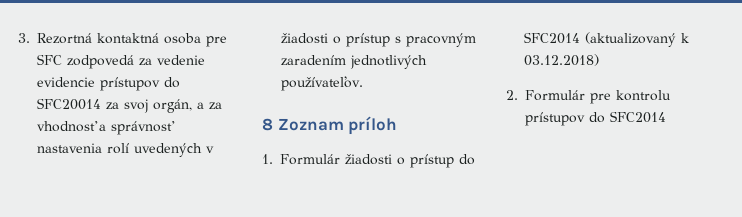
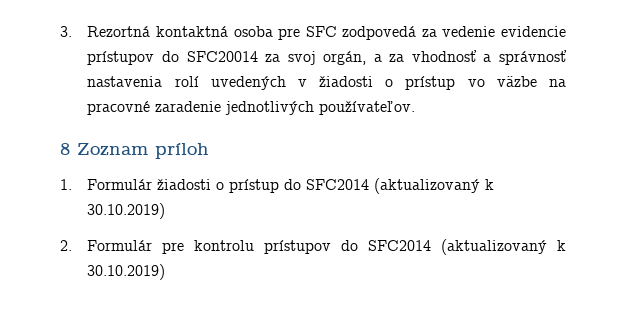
[395,33,476,47] [281,55,346,66] s pracovným zaradením -> [467,76,566,87] [87,101,222,115] vo väzbe na pracovné zaradenie
[524,54,599,66] 03.12.2018) -> [87,203,166,219] 30.10.2019)
(666, 117) none -> [441,239,566,255] [87,264,166,280] (aktualizovaný k 30.10.2019)

